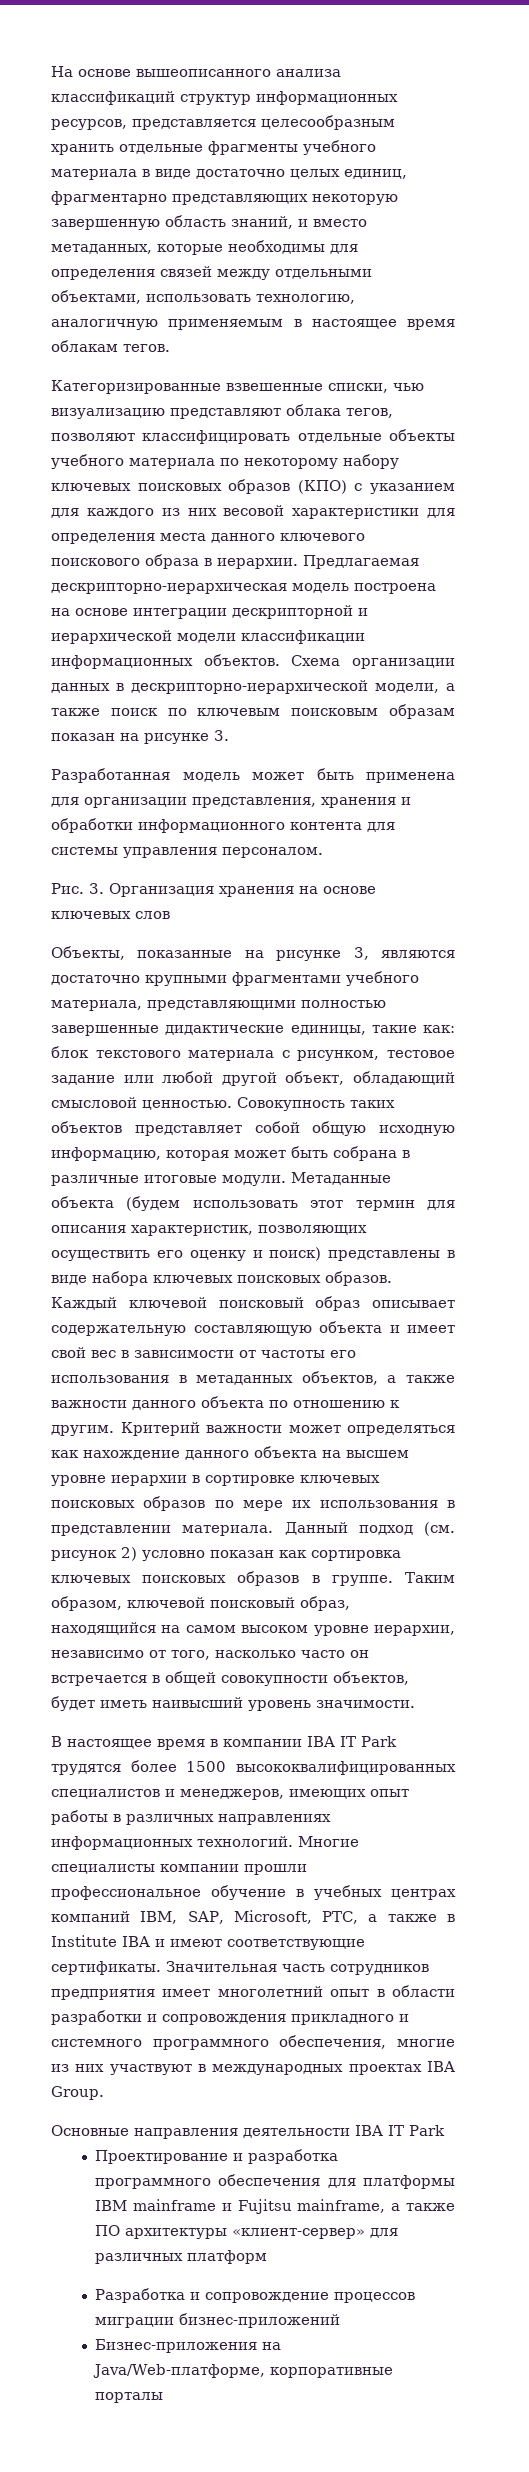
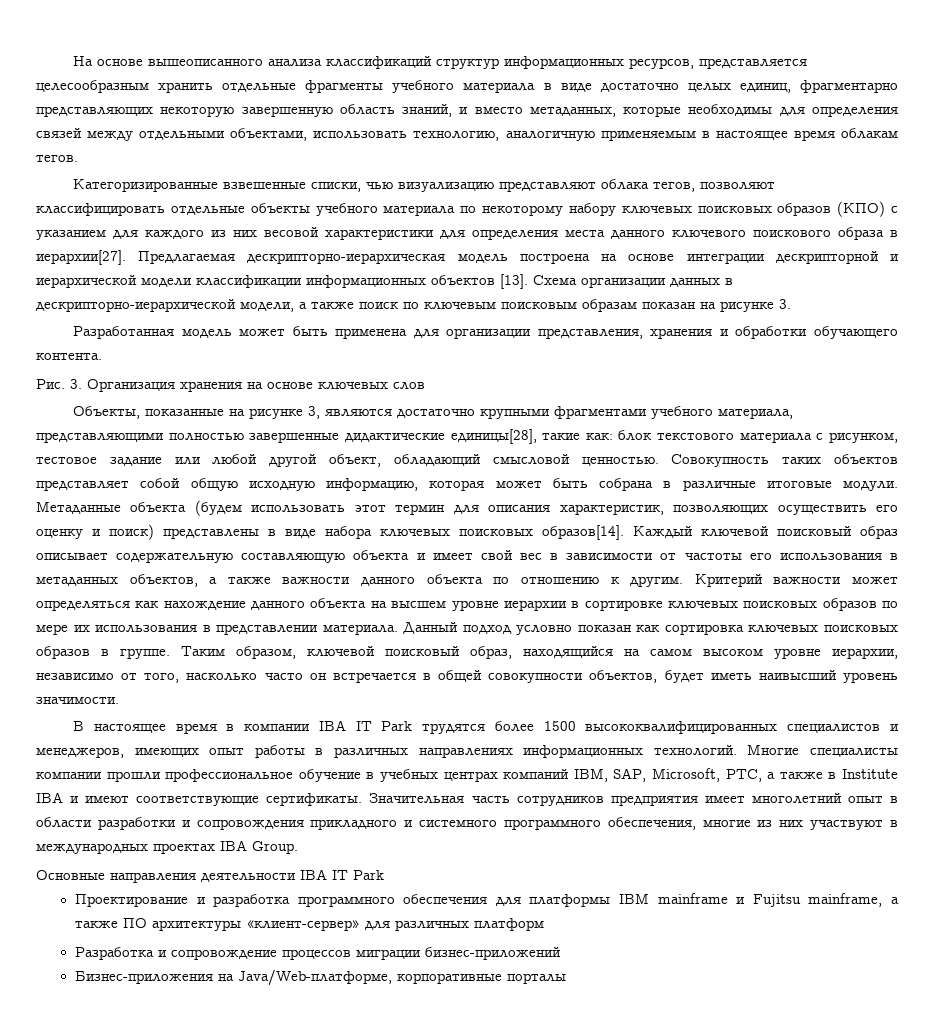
[217,558,298,569] иерархии. -> [36,250,126,265] иерархии[27].
[203,654,280,666] объектов. -> [431,274,528,289] объектов [13].
[138,819,395,833] [51,847,323,858] информационного контента для системы управления персоналом. -> [814,326,898,339] [36,353,102,360] обучающего контента.
[290,1025,366,1035] единицы, -> [450,429,537,444] единицы[28],
[325,1271,392,1286] образов. -> [542,525,624,540] образов[14].
[424,1522,455,1536] [51,1547,137,1561] (см. рисунок 2) -> (512, 629) none

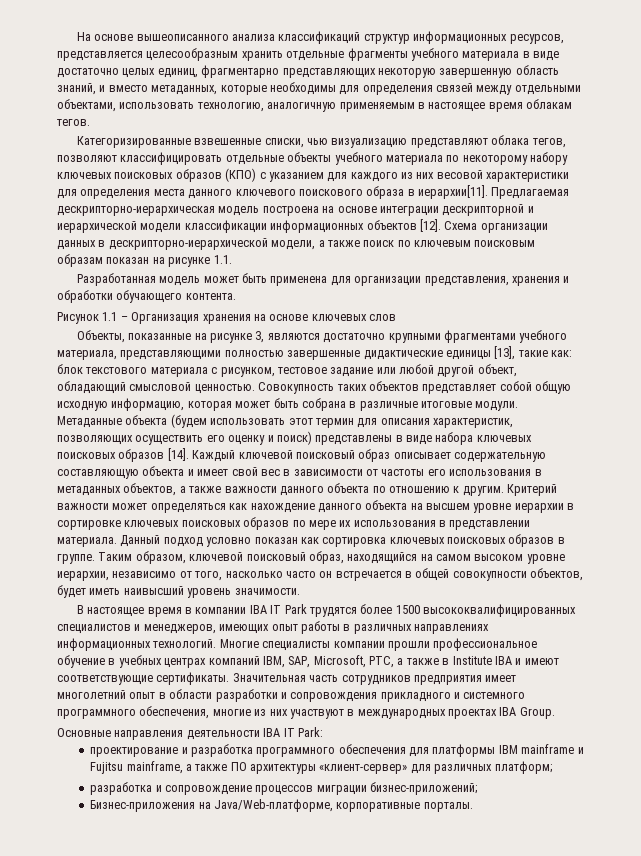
[36,250,126,265] иерархии[27]. -> [418,185,488,199] иерархии[11].
[500,274,528,289] [13]. -> [419,219,441,232] [12].
[779,299,791,309] 3. -> [213,255,232,264] 1.1.
[36,379,82,389] Рис. 3. -> [57,312,128,324] Рисунок 1.1 –
[450,429,537,444] единицы[28], -> [445,346,516,360] единицы [13],
[542,525,624,540] образов[14]. -> [118,448,189,462] образов [14].
[353,870,384,880] [74,894,188,907] Park // Проектирование -> [297,727,323,737] [90,747,179,757] Park: // проектирование
[473,918,544,931] [74,947,154,960] платформ // Разработка -> [494,761,552,774] [90,782,153,795] платформ; // разработка
[424,947,561,960] бизнес-приложений -> [369,782,477,795] бизнес-приложений;
[506,973,566,984] порталы -> [423,802,473,812] порталы.

